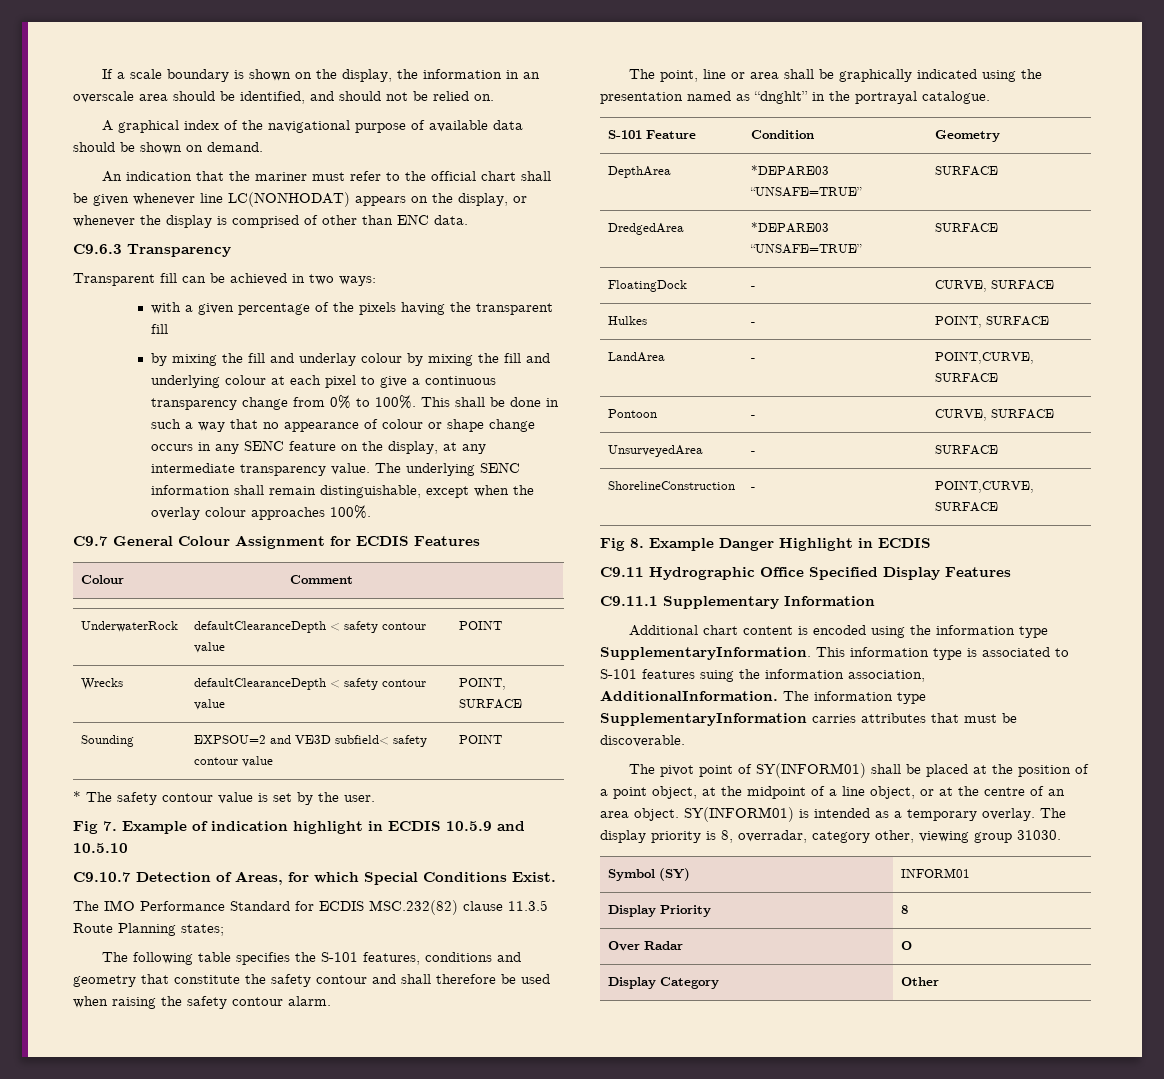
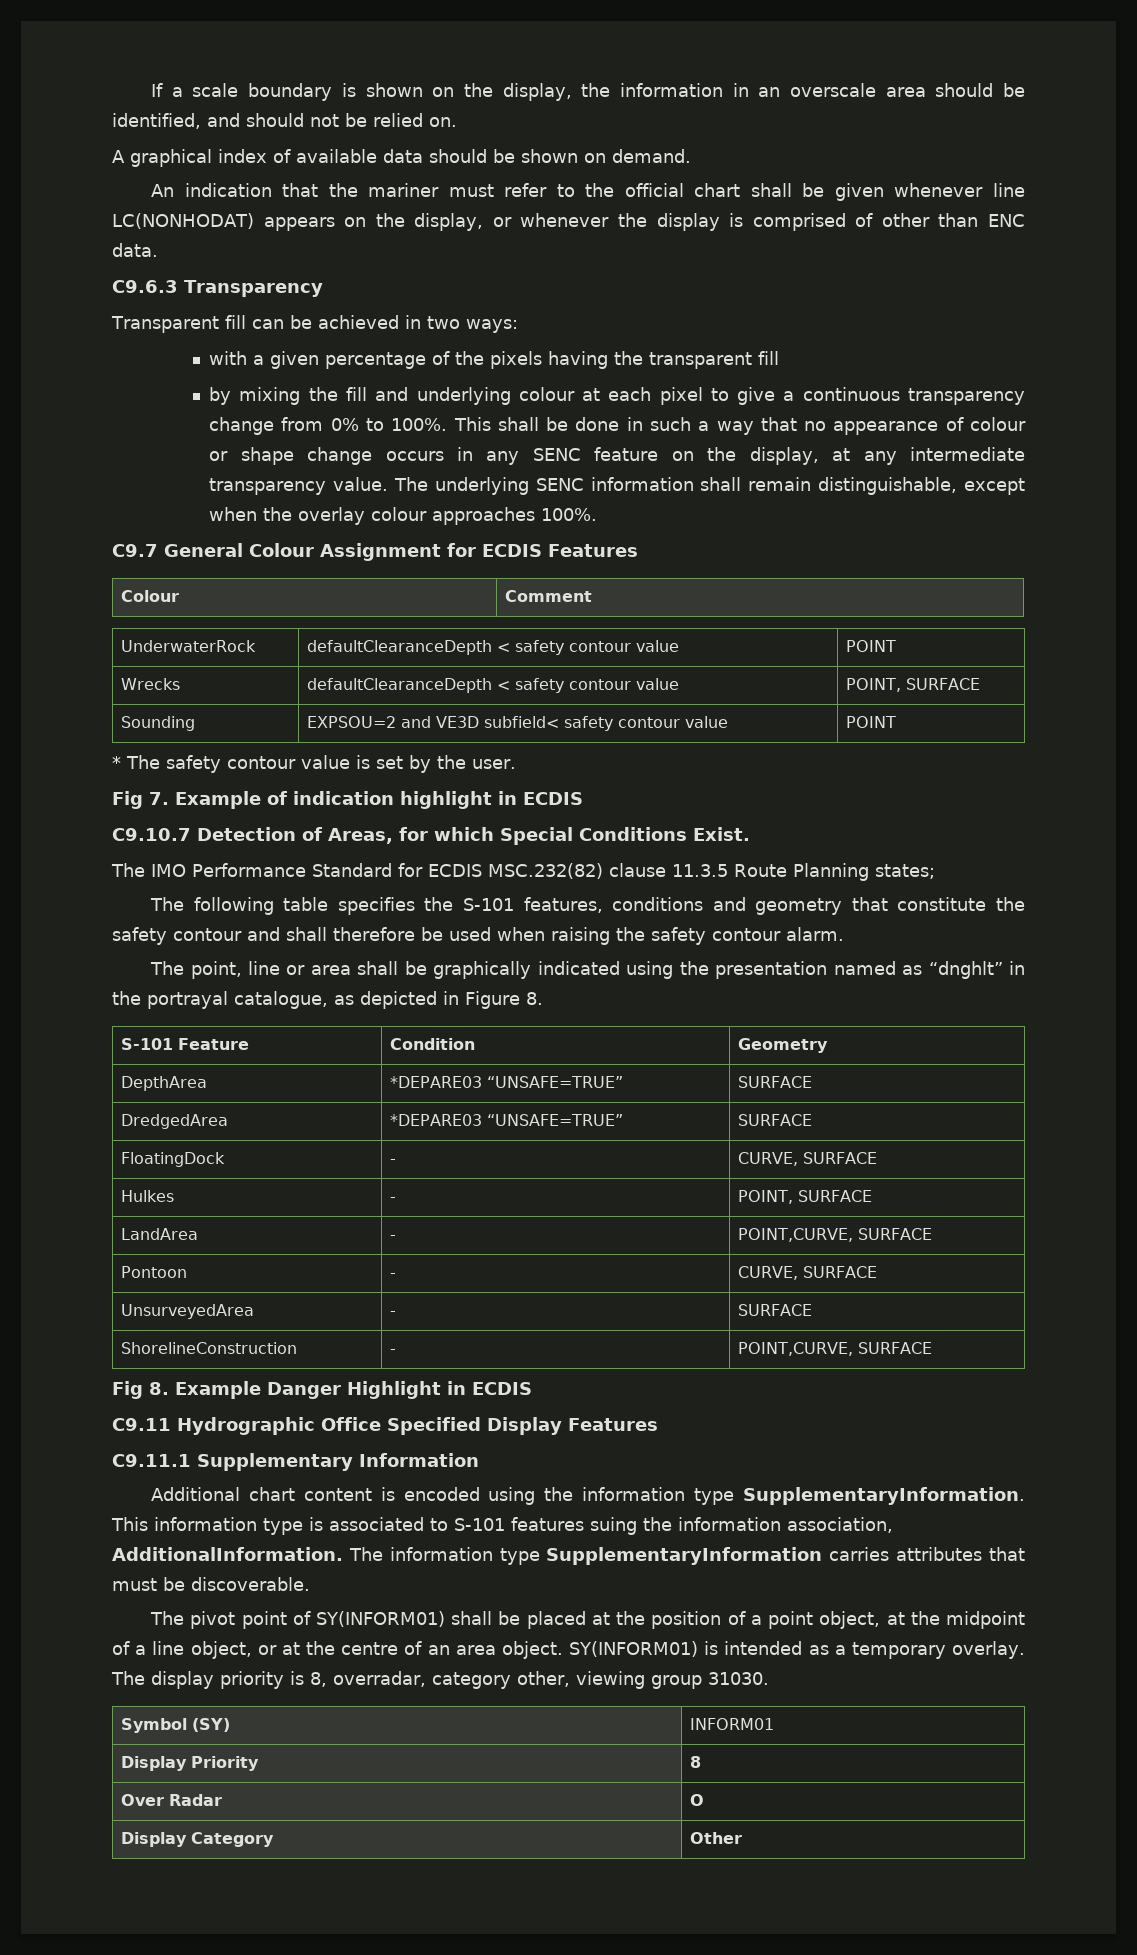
[242,120,426,133] the navigational purpose of -> (291, 156) none
[299,353,551,366] underlay colour by mixing the fill and -> (409, 394) none
[446,821,525,831] [73,843,128,853] 10.5.9 and 10.5.10 -> (583, 798) none
[922,91,990,104] catalogue. -> [234,991,543,1009] catalogue, as depicted in Figure 8.

